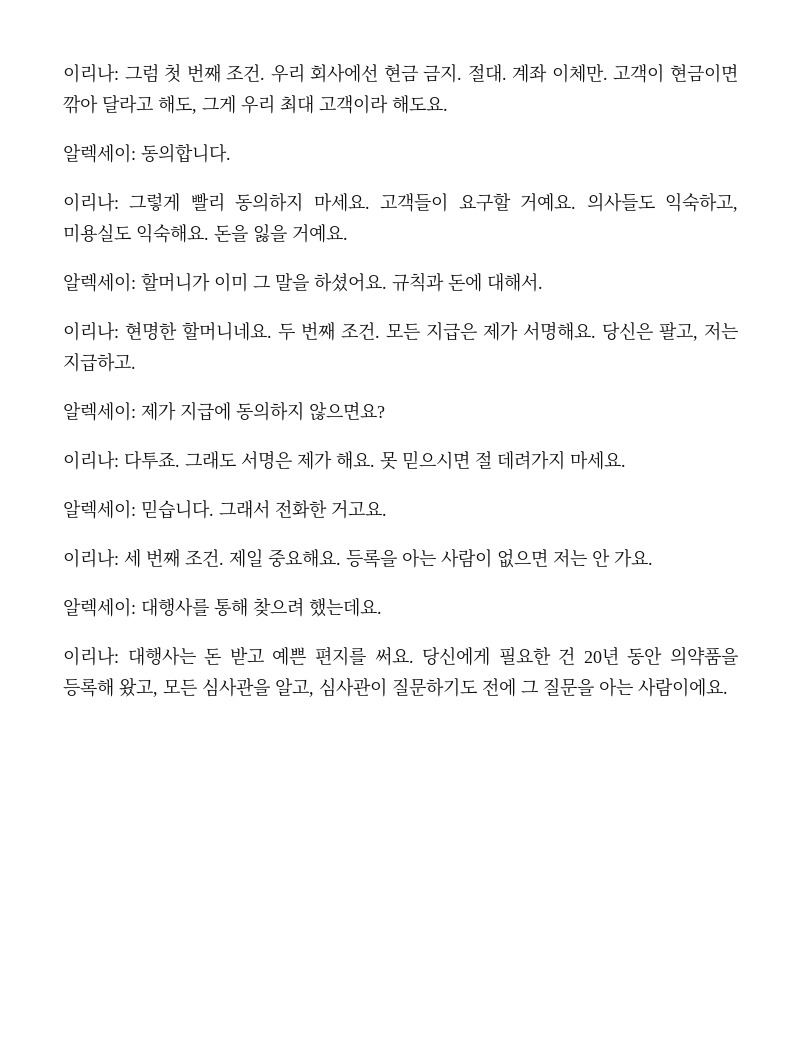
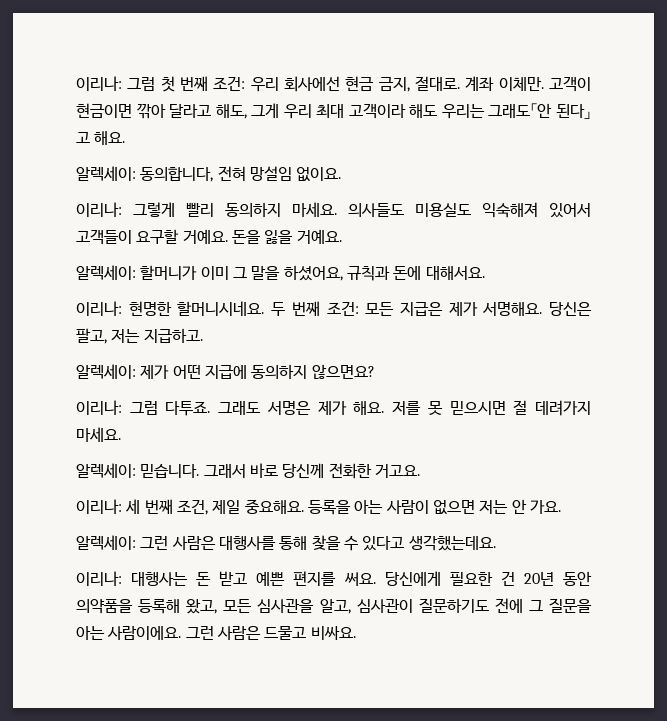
[226,64,266,82] 조건. -> [213,76,246,91] 조건:
[423,63,507,83] 금지. 절대. -> [378,76,460,92] 금지, 절대로.
[392,95,448,114] [63,143,231,163] 해도요. // 알렉세이: 동의합니다. -> [409,103,592,120] [76,131,126,145] [76,166,342,182] 해도 우리는 그래도「안 된다」고 해요. // 알렉세이: 동의합니다, 전혀 망설임 없이요.
[380,192,739,212] [63,224,209,243] 고객들이 요구할 거예요. 의사들도 익숙하고, 미용실도 익숙해요. -> [348,202,591,218] [76,229,228,245] 의사들도 미용실도 익숙해져 있어서 고객들이 요구할 거예요.
[314,273,387,292] 하셨어요. -> [283,265,343,281] 하셨어요,
[487,273,543,292] 대해서. -> [425,266,485,280] 대해서요.
[182,322,272,341] 할머니네요. -> [177,301,265,316] 할머니시네요.
[341,322,380,340] 조건. -> [326,301,359,316] 조건:
(176, 411) none -> [172,365,201,379] 어떤
(119, 460) none -> [129,401,158,415] 그럼
(375, 460) none -> [392,401,422,415] 저를
(270, 509) none -> [249,463,325,478] 바로 당신께
[185,549,224,567] 조건. -> [176,499,208,515] 조건,
[141,597,382,617] 대행사를 통해 찾으려 했는데요. -> [140,535,496,551] 그런 사람은 대행사를 통해 찾을 수 있다고 생각했는데요.
(728, 687) none -> [185,626,356,640] 그런 사람은 드물고 비싸요.

